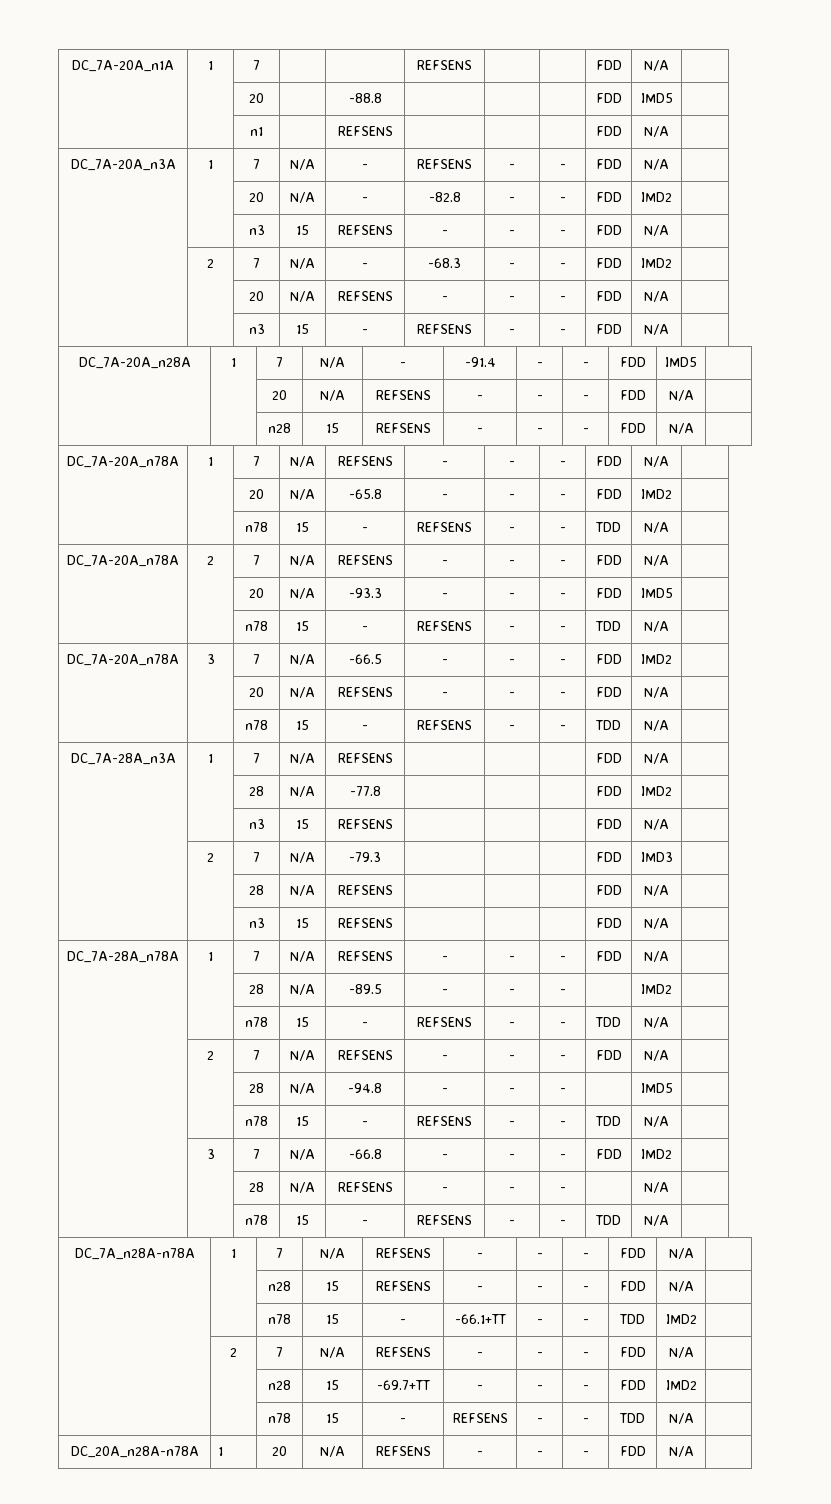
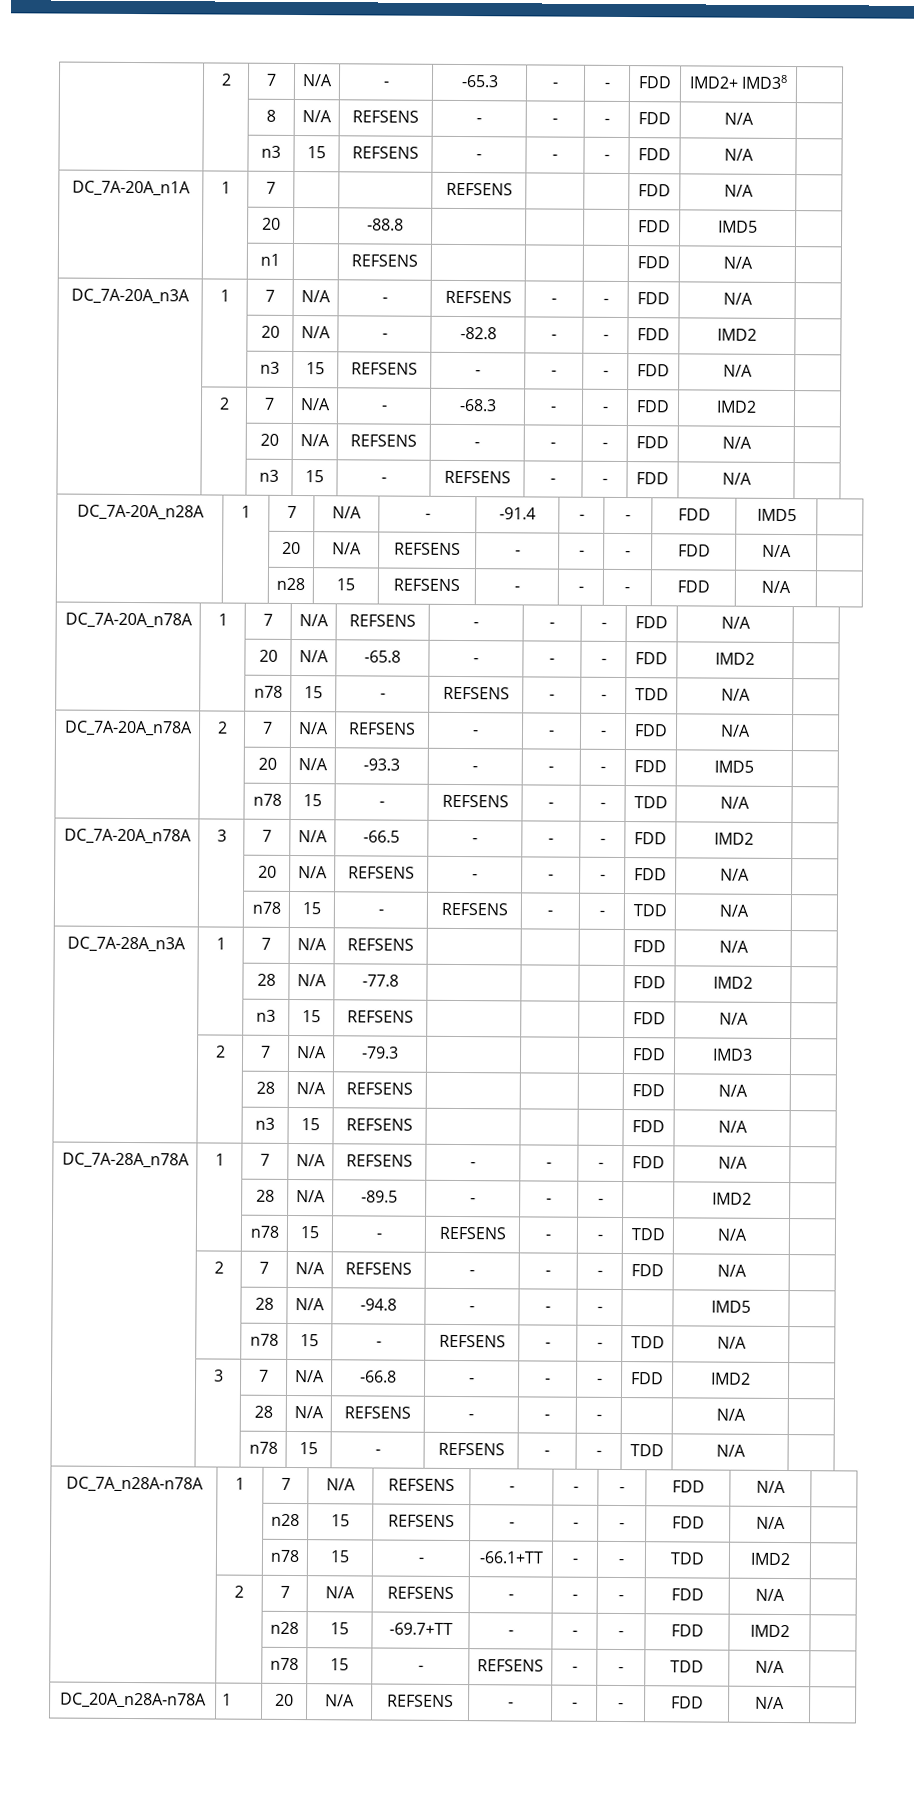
(72, 66) none -> [220,73,232,86] [266,73,277,86] [302,74,333,87] [382,81,389,87] [460,75,499,88] [552,82,558,88] [603,82,610,88] [638,76,672,89] [688,74,789,90] [266,109,276,122] [302,110,332,123] [352,110,419,123] [476,118,482,124] [552,118,558,124] [603,118,610,124] [638,112,671,125] [723,112,754,125] [261,145,281,158] [307,146,326,159] [352,146,419,159] [476,154,482,160] [552,154,558,160] [603,154,610,160] [638,148,671,161] [723,148,754,161] | 2 | 7 | N/A | - | -65.3 | - | - | FDD | IMD2+ IMD38 | // | | 8 | N/A | REFSENS | - | - | - | FDD | N/A | // | | n3 | 15 | REFSENS | - | - | - | FDD | N/A | //

